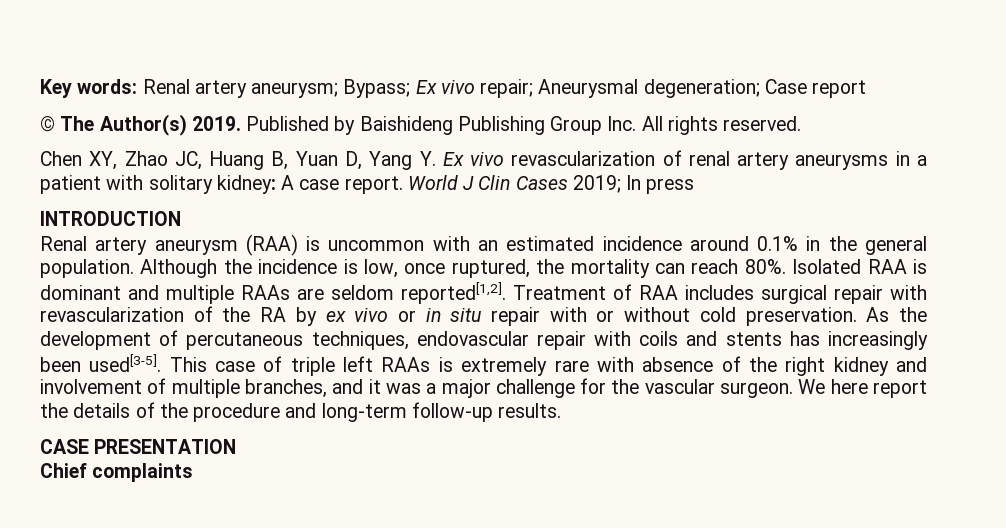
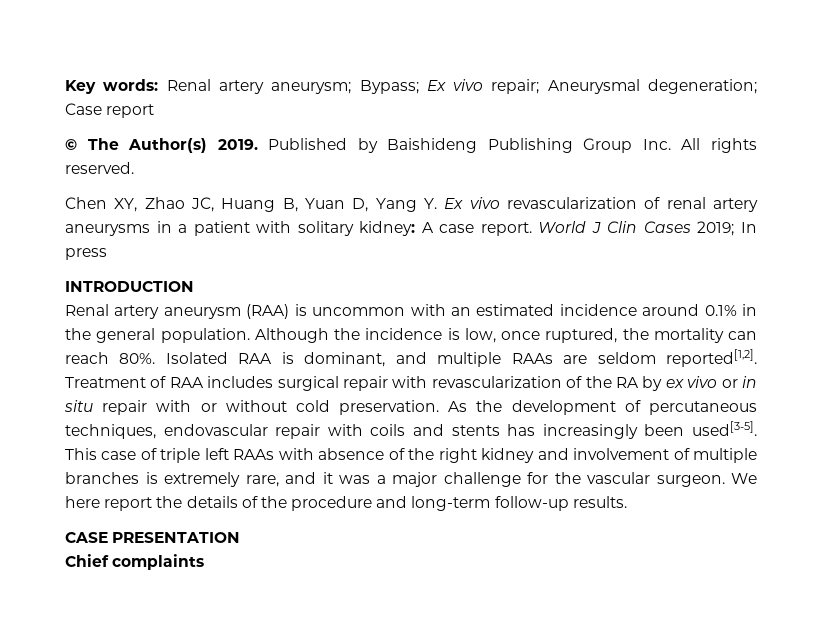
[40,285,121,300] dominant -> [304,352,386,367] dominant,
[438,357,589,376] is extremely rare -> (275, 454) none
[244,379,327,398] branches, -> [65,472,279,487] branches is extremely rare,

